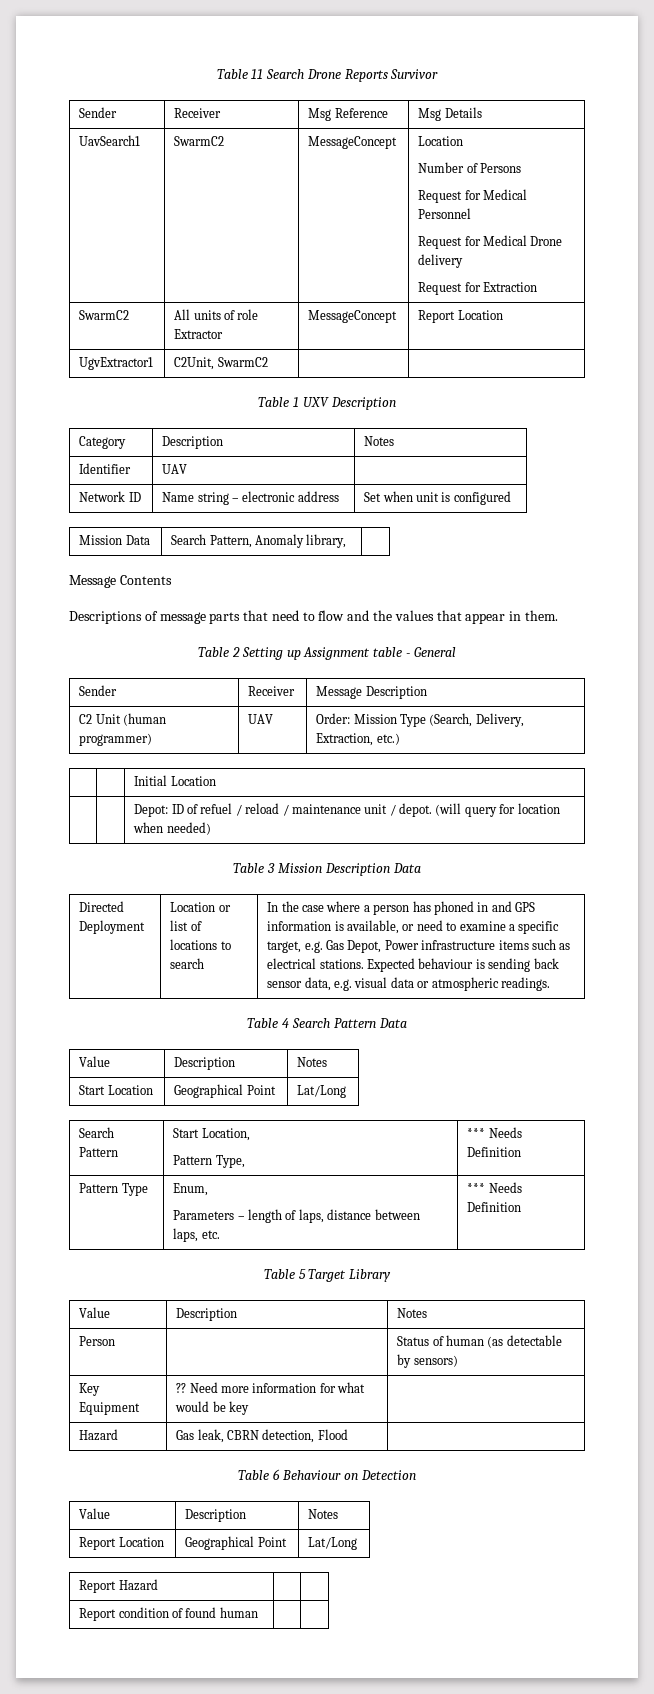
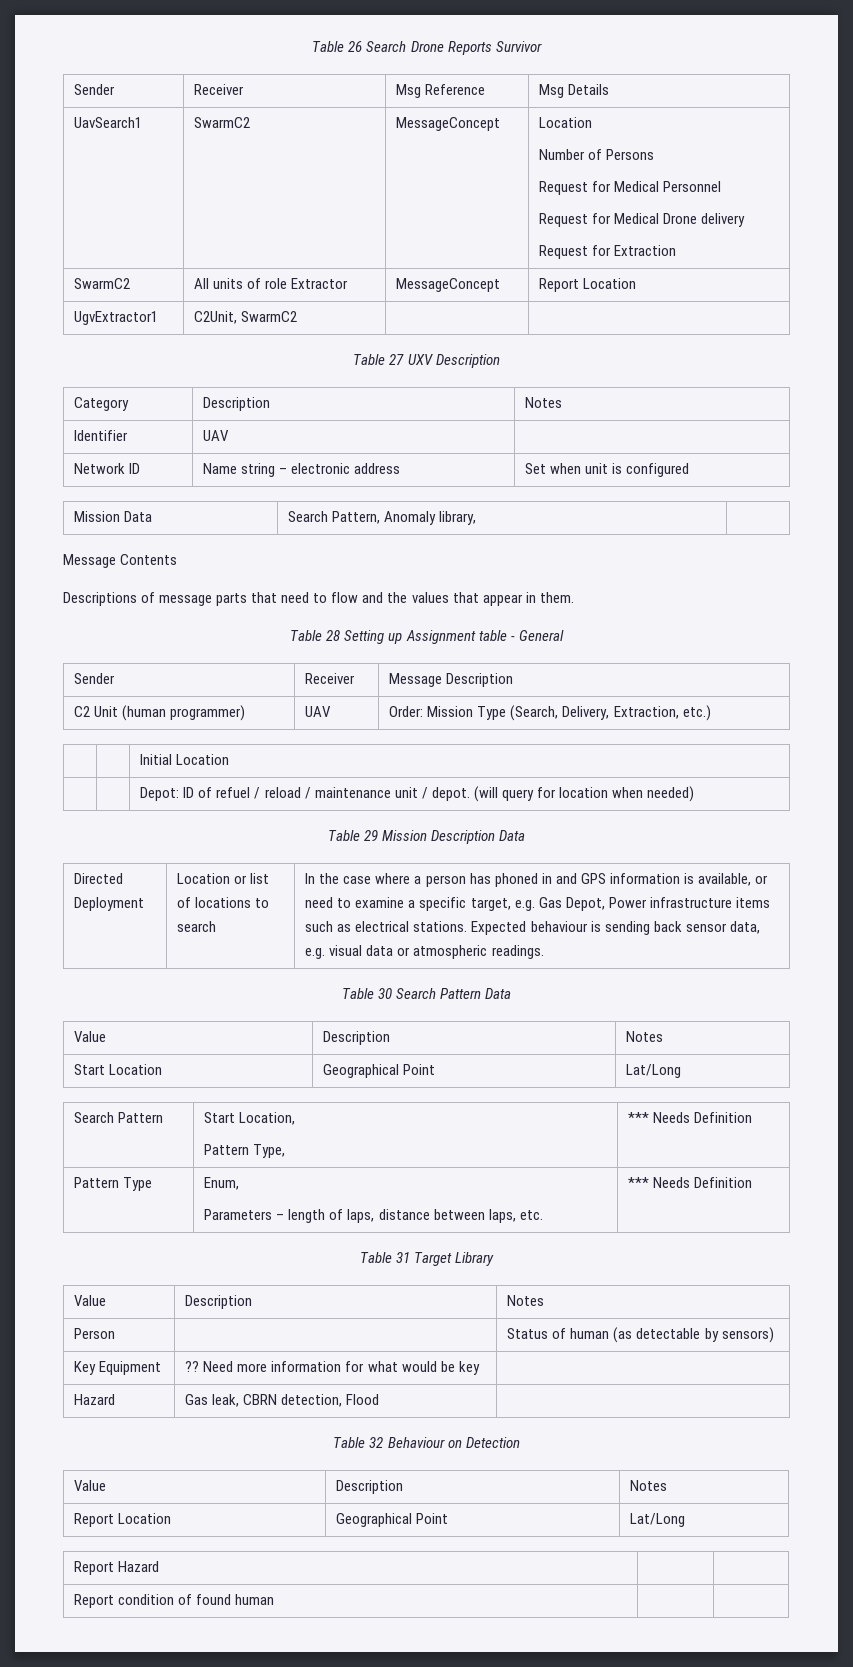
[216,69,264,79] Table 11 -> [312,41,363,52] Table 26
[293,397,300,407] 1 -> [389,354,405,365] 27
[232,647,241,657] 2 -> [326,630,341,641] 28
[267,863,276,873] 3 -> [363,830,378,841] 29
[282,1018,290,1028] 4 -> [377,988,392,999] 30
[298,1269,306,1279] 5 -> [395,1252,410,1263] 31
[273,1469,281,1480] 6 -> [369,1437,384,1448] 32

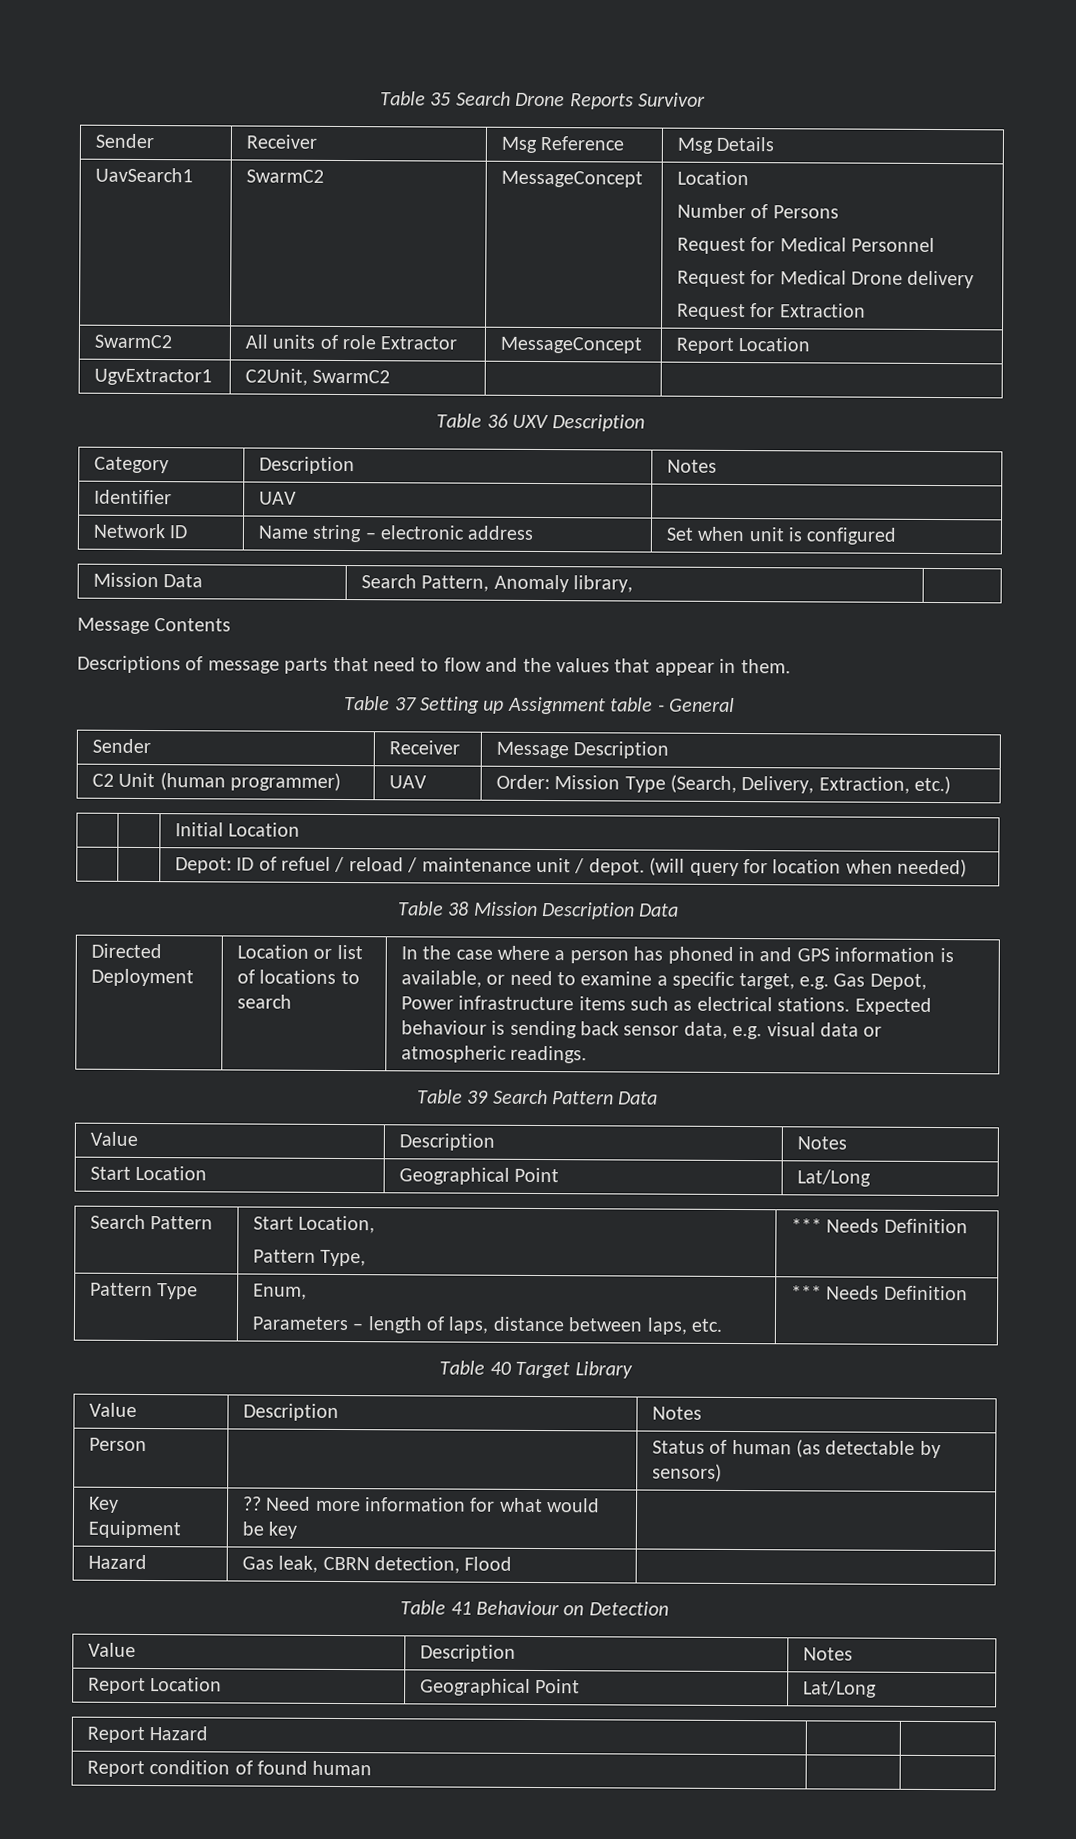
[312,41,363,52] Table 26 -> [380,91,452,106] Table 35
[389,354,405,365] 27 -> [486,413,508,428] 36
[326,630,341,641] 28 -> [394,697,417,711] 37
[363,830,378,841] 29 -> [448,901,470,916] 38
[377,988,392,999] 30 -> [467,1090,490,1104] 39
[395,1252,410,1263] 31 -> [489,1361,512,1375] 40
[369,1437,384,1448] 32 -> [450,1601,472,1615] 41

